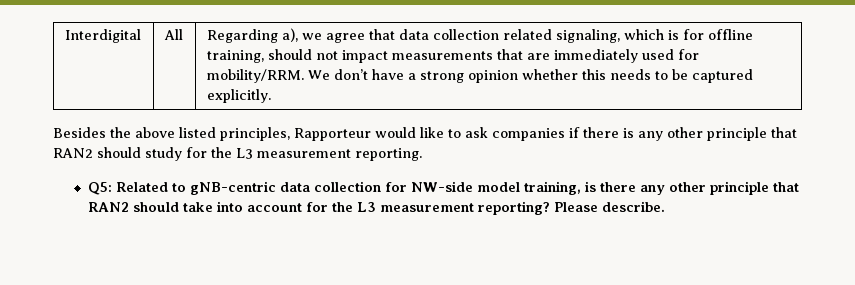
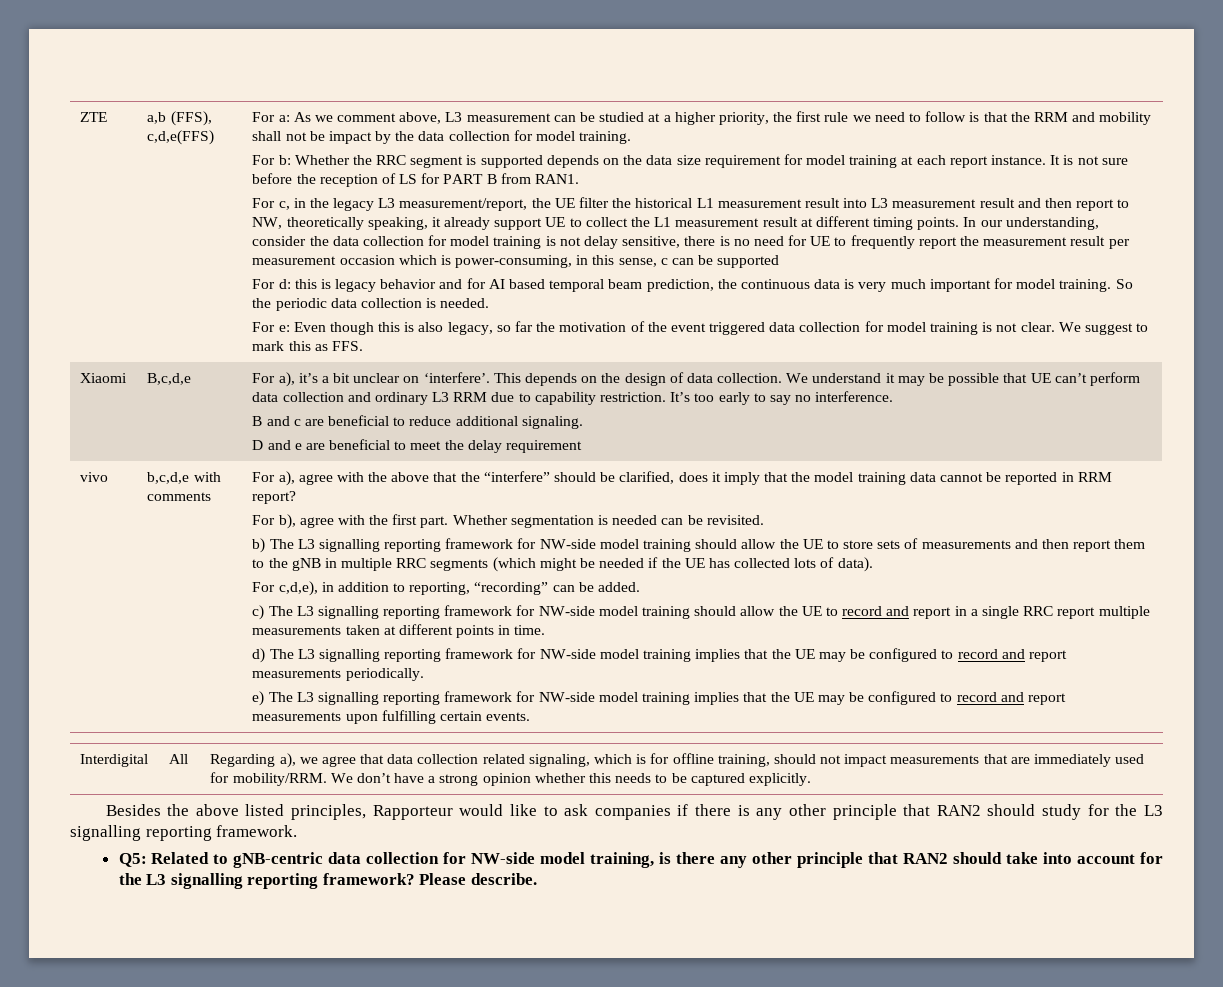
(64, 36) none -> [80,112,108,122] [147,111,212,126] [147,130,215,145] [252,111,1152,125] [252,130,632,144] [252,154,1128,168] [252,173,579,187] [252,197,1130,211] [252,216,1099,230] [252,235,1130,249] [252,255,780,268] [252,278,1133,292] [252,298,490,311] [252,321,1149,335] [252,341,363,351] [80,373,128,383] [147,373,192,385] [252,372,1140,387] [252,391,894,405] [252,415,583,429] [252,439,582,453] [80,472,109,482] [147,472,221,484] [147,492,212,501] [252,471,1112,486] [252,491,297,504] [252,514,764,529] [252,538,1146,553] [252,557,873,572] [252,581,640,596] [252,605,1150,620] [252,624,546,638] [252,648,1068,663] [252,668,424,681] [252,691,1067,706] [252,710,531,724] ZTE | a,b (FFS), c,d,e(FFS) | For a: As we comment above, L3 measurement can be studied at a higher priority, the first rule we need to follow is that the RRM and mobility shall not be impact by the data collection for model training. // For b: Whether the RRC segment is supported depends on the data size requirement for model training at each report instance. It is not sure before the reception of LS for PART B from RAN1. // For c, in the legacy L3 measurement/report, the UE filter the historical L1 measurement result into L3 measurement result and then report to NW, theoretically speaking, it already support UE to collect the L1 measurement result at different timing points. In our understanding, consider the data collection for model training is not delay sensitive, there is no need for UE to frequently report the measurement result per measurement occasion which is power-consuming, in this sense, c can be supported // For d: this is legacy behavior and for AI based temporal beam prediction, the continuous data is very much important for model training. So the periodic data collection is needed. // For e: Even though this is also legacy, so far the motivation of the event triggered data collection for model training is not clear. We suggest to mark this as FFS. // Xiaomi | B,c,d,e | For a), it’s a bit unclear on ‘interfere’. This depends on the design of data collection. We understand it may be possible that UE can’t perform data collection and ordinary L3 RRM due to capability restriction. It’s too early to say no interference. // B and c are beneficial to reduce additional signaling. // D and e are beneficial to meet the delay requirement // vivo | b,c,d,e with comments | For a), agree with the above that the “interfere” should be clarified, does it imply that the model training data cannot be reported in RRM report? // For b), agree with the first part. Whether segmentation is needed can be revisited. // b) The L3 signalling reporting framework for NW-side model training should allow the UE to store sets of measurements and then report them to the gNB in multiple RRC segments (which might be needed if the UE has collected lots of data). // For c,d,e), in addition to reporting, “recording” can be added. // c) The L3 signalling reporting framework for NW-side model training should allow the UE to record and report in a single RRC report multiple measurements taken at different points in time. // d) The L3 signalling reporting framework for NW-side model training implies that the UE may be configured to record and report measurements periodically. // e) The L3 signalling reporting framework for NW-side model training implies that the UE may be configured to record and report measurements upon fulfilling certain events. //
[257,148,422,161] measurement reporting. -> [70,825,298,841] signalling reporting framework.
[380,201,551,215] measurement reporting? -> [170,873,415,889] signalling reporting framework?

